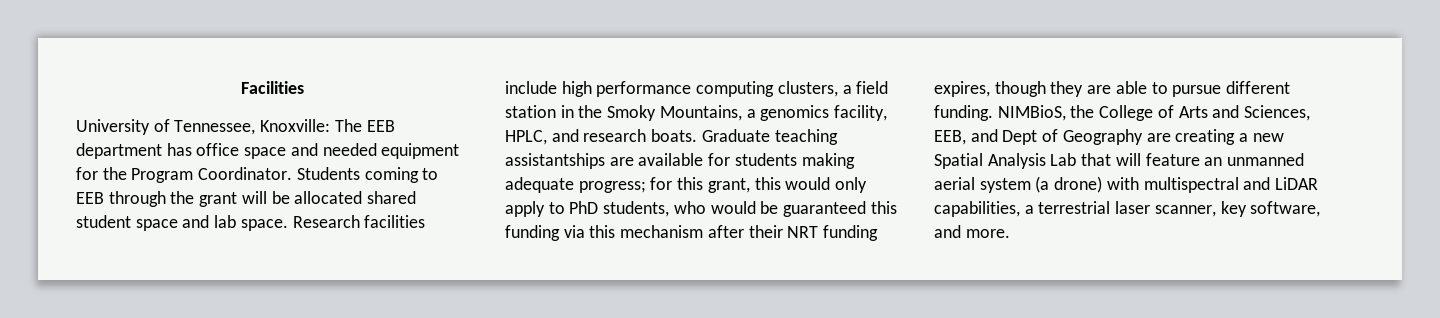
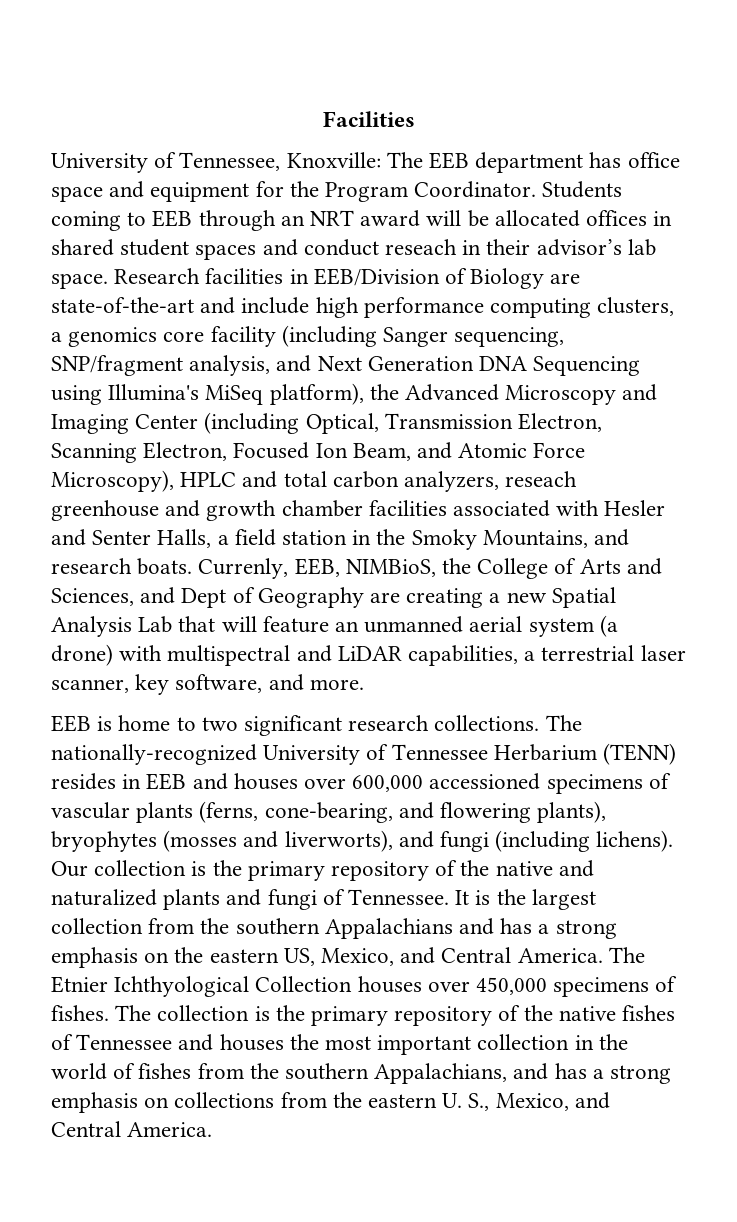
[322,143,377,156] needed -> (145, 189) none
[170,191,417,207] [76,215,426,231] the grant will be allocated shared student space and lab space. Research facilities -> [280,210,673,227] [51,239,656,260] [51,268,581,289] [51,297,236,314] an NRT award will be allocated offices in shared student spaces and conduct reseach in their advisor’s lab space. Research facilities in EEB/Division of Biology are state-of-the-art and
(852, 89) none -> [68,325,565,347] [51,355,641,376] [51,383,658,405] [51,412,603,434] [51,442,586,463] [51,470,578,492] [51,500,666,521] [51,529,229,548] genomics core facility (including Sanger sequencing, SNP/fragment analysis, and Next Generation DNA Sequencing using Illumina's MiSeq platform), the Advanced Microscopy and Imaging Center (including Optical, Transmission Electron, Scanning Electron, Focused Ion Beam, and Atomic Force Microscopy), HPLC and total carbon analyzers, reseach greenhouse and growth chamber facilities associated with Hesler and Senter Halls, a
[746,105,888,121] [505,129,838,145] [505,153,855,169] [505,177,868,193] [505,201,897,217] [505,225,879,241] [934,81,1291,97] [934,105,993,121] a genomics facility, HPLC, and research boats. Graduate teaching assistantships are available for students making adequate progress; for this grant, this would only apply to PhD students, who would be guaranteed this funding via this mechanism after their NRT funding expires, though they are able to pursue different funding. -> [594,529,630,546] [51,558,340,579] and research boats. Currenly, EEB,
[934,130,966,145] EEB, -> (134, 597) none
(1010, 233) none -> [51,715,582,736] [51,743,677,765] [51,773,671,794] [51,801,607,823] [51,830,674,852] [51,860,594,881] [51,889,596,910] [51,918,617,939] [51,947,645,968] [51,976,678,997] [51,1005,676,1026] [51,1034,628,1055] [51,1063,672,1084] [51,1092,610,1113] [51,1121,213,1137] // EEB is home to two significant research collections. The nationally-recognized University of Tennessee Herbarium (TENN) resides in EEB and houses over 600,000 accessioned specimens of vascular plants (ferns, cone-bearing, and flowering plants), bryophytes (mosses and liverworts), and fungi (including lichens). Our collection is the primary repository of the native and naturalized plants and fungi of Tennessee. It is the largest collection from the southern Appalachians and has a strong emphasis on the eastern US, Mexico, and Central America. The Etnier Ichthyological Collection houses over 450,000 specimens of fishes. The collection is the primary repository of the native fishes of Tennessee and houses the most important collection in the world of fishes from the southern Appalachians, and has a strong emphasis on collections from the eastern U. S., Mexico, and Central America.

